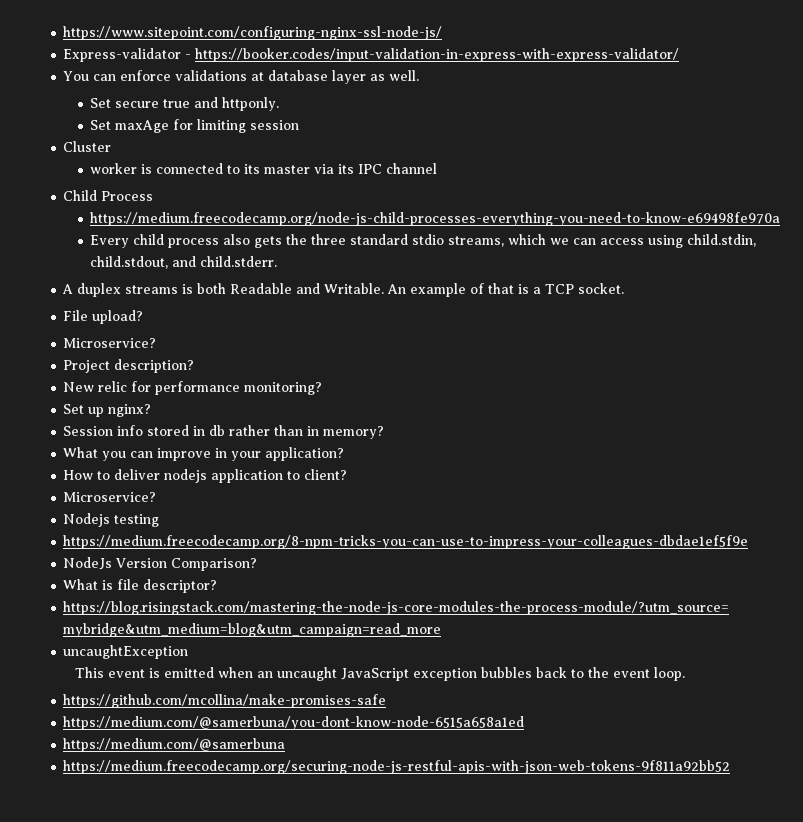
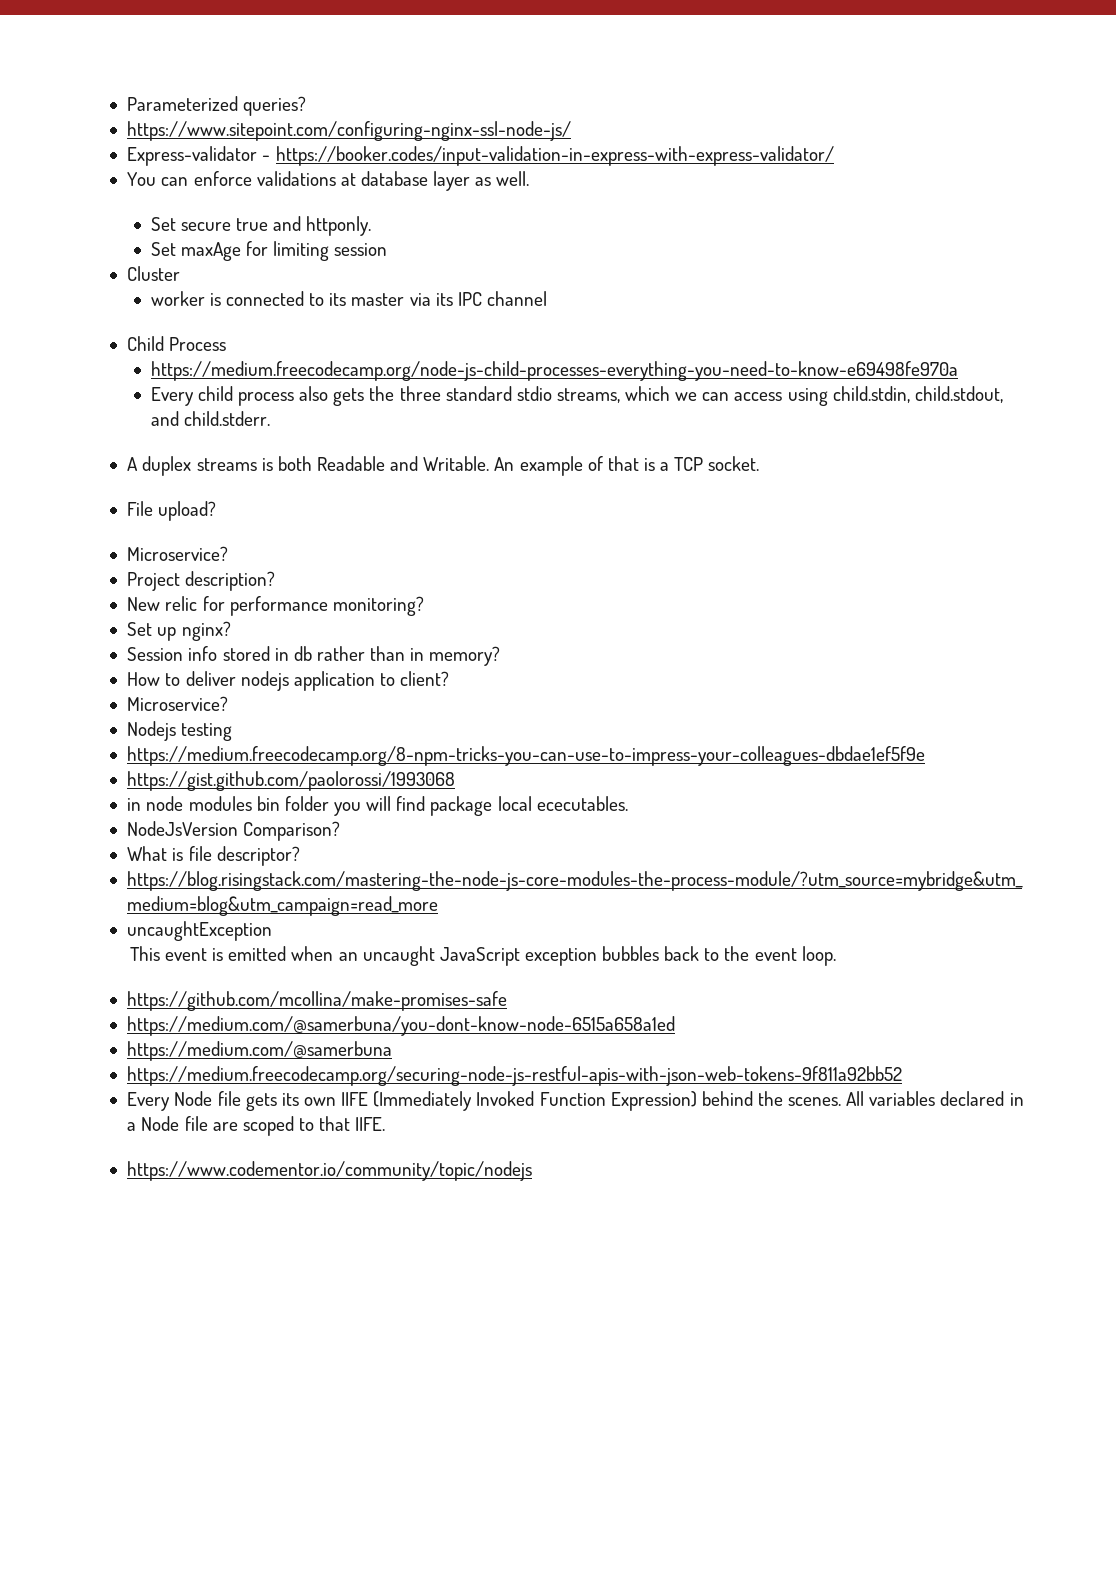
(63, 33) none -> [127,96,307,116] Parameterized queries? //
[63,447,345,461] // What you can improve in your application? -> (501, 656) none
[63,557,168,570] NodeJs Version -> [127,771,456,791] [127,796,628,816] [127,821,239,836] https://gist.github.com/paolorossi/1993068 // in node modules bin folder you will find package local ececutables. // NodeJsVersion
(731, 767) none -> [127,1091,1024,1111] [127,1116,386,1136] [127,1161,533,1181] // Every Node file gets its own IIFE (Immediately Invoked Function Expression) behind the scenes. All variables declared in a Node file are scoped to that IIFE. // https://www.codementor.io/community/topic/nodejs

